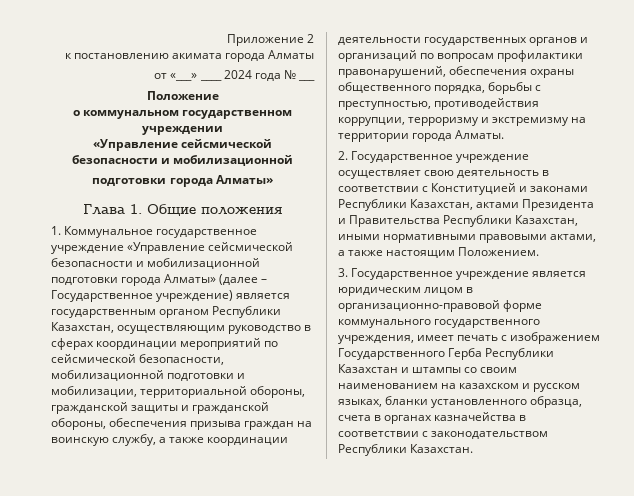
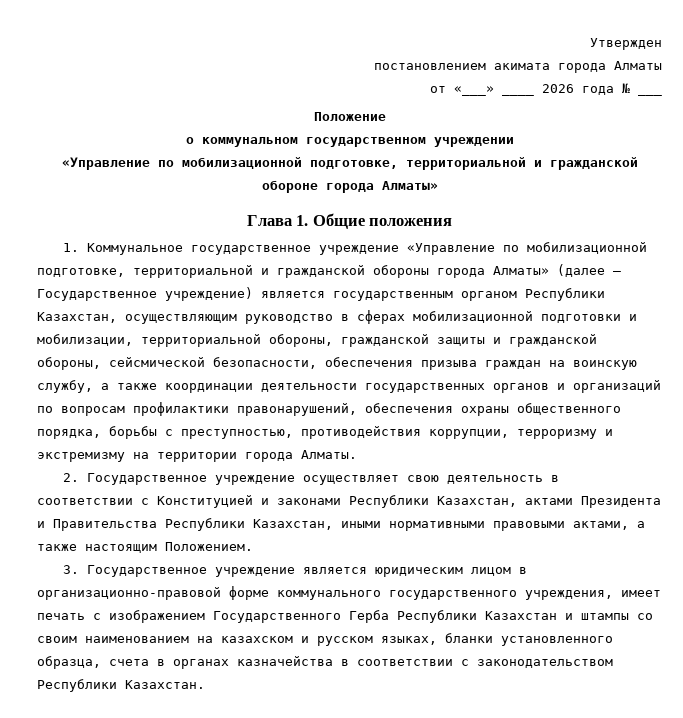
[226,34,314,46] [64,53,169,59] Приложение 2 // к постановлению -> [590,38,662,50] [374,63,486,70] Утвержден // постановлением
[223,70,252,79] 2024 -> [542,84,574,93] 2026
[181,139,273,148] [71,155,294,166] [92,178,167,186] сейсмической безопасности и мобилизационной // подготовки -> [157,157,638,170] [261,180,318,193] по мобилизационной подготовке, территориальной и гражданской обороне
[208,242,294,251] [51,258,261,269] [51,277,118,285] сейсмической безопасности и мобилизационной подготовки -> [502,242,647,254] [37,265,429,278] по мобилизационной подготовке, территориальной и гражданской обороны
[96,338,279,350] [51,354,225,365] координации мероприятий по сейсмической безопасности, -> (405, 317) none
(106, 424) none -> [109,357,317,369] сейсмической безопасности,

